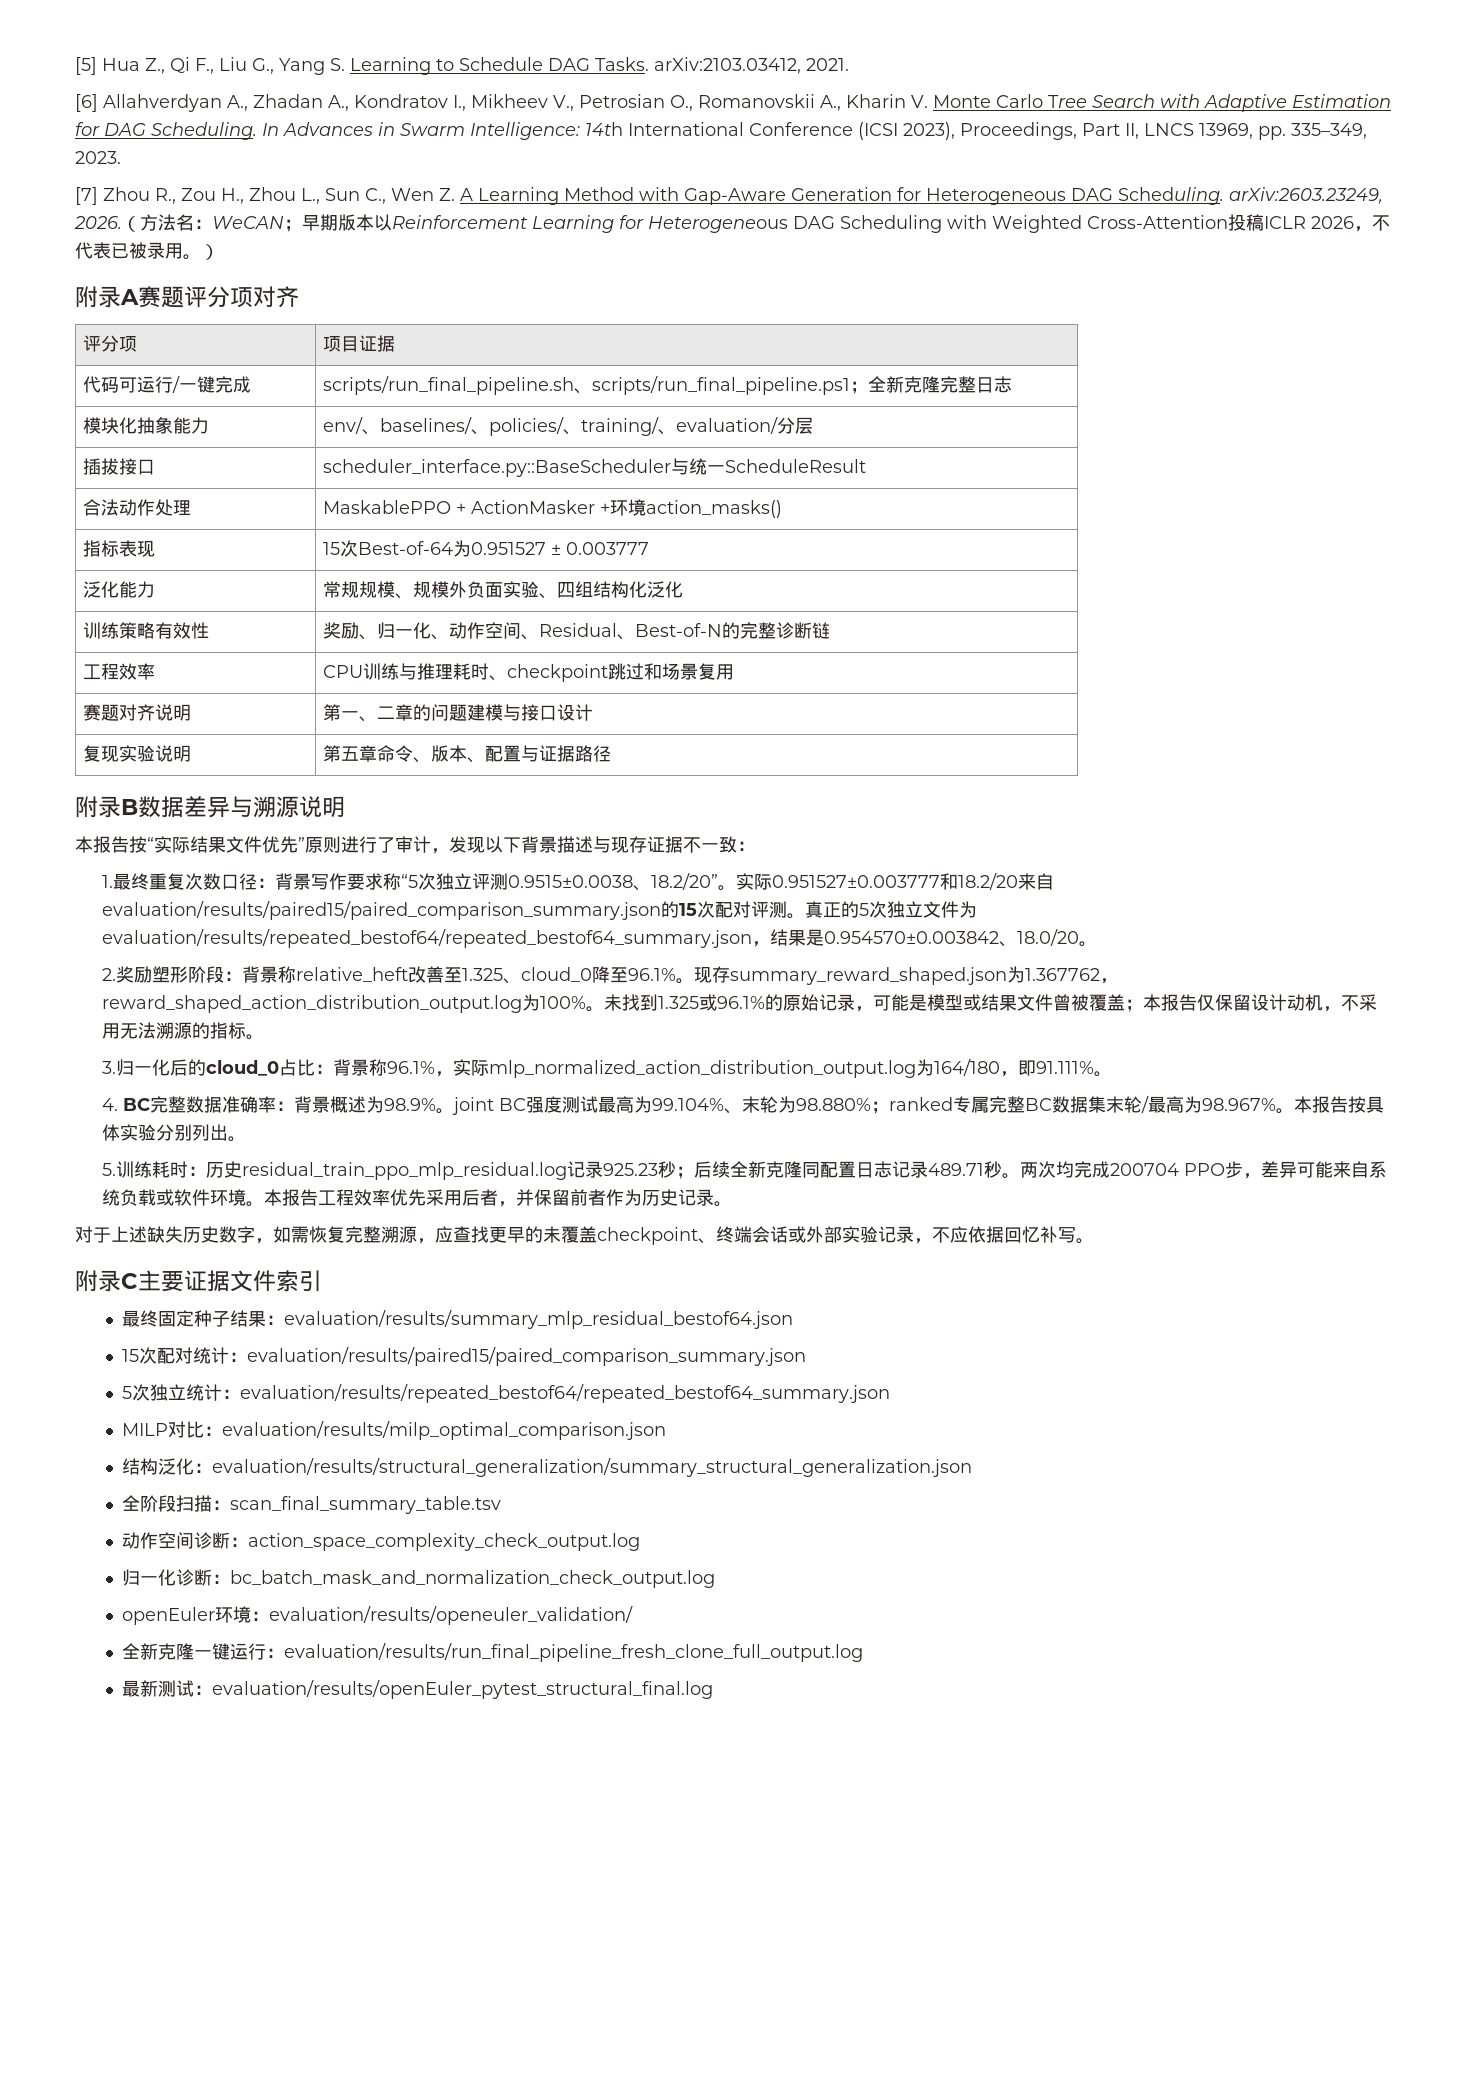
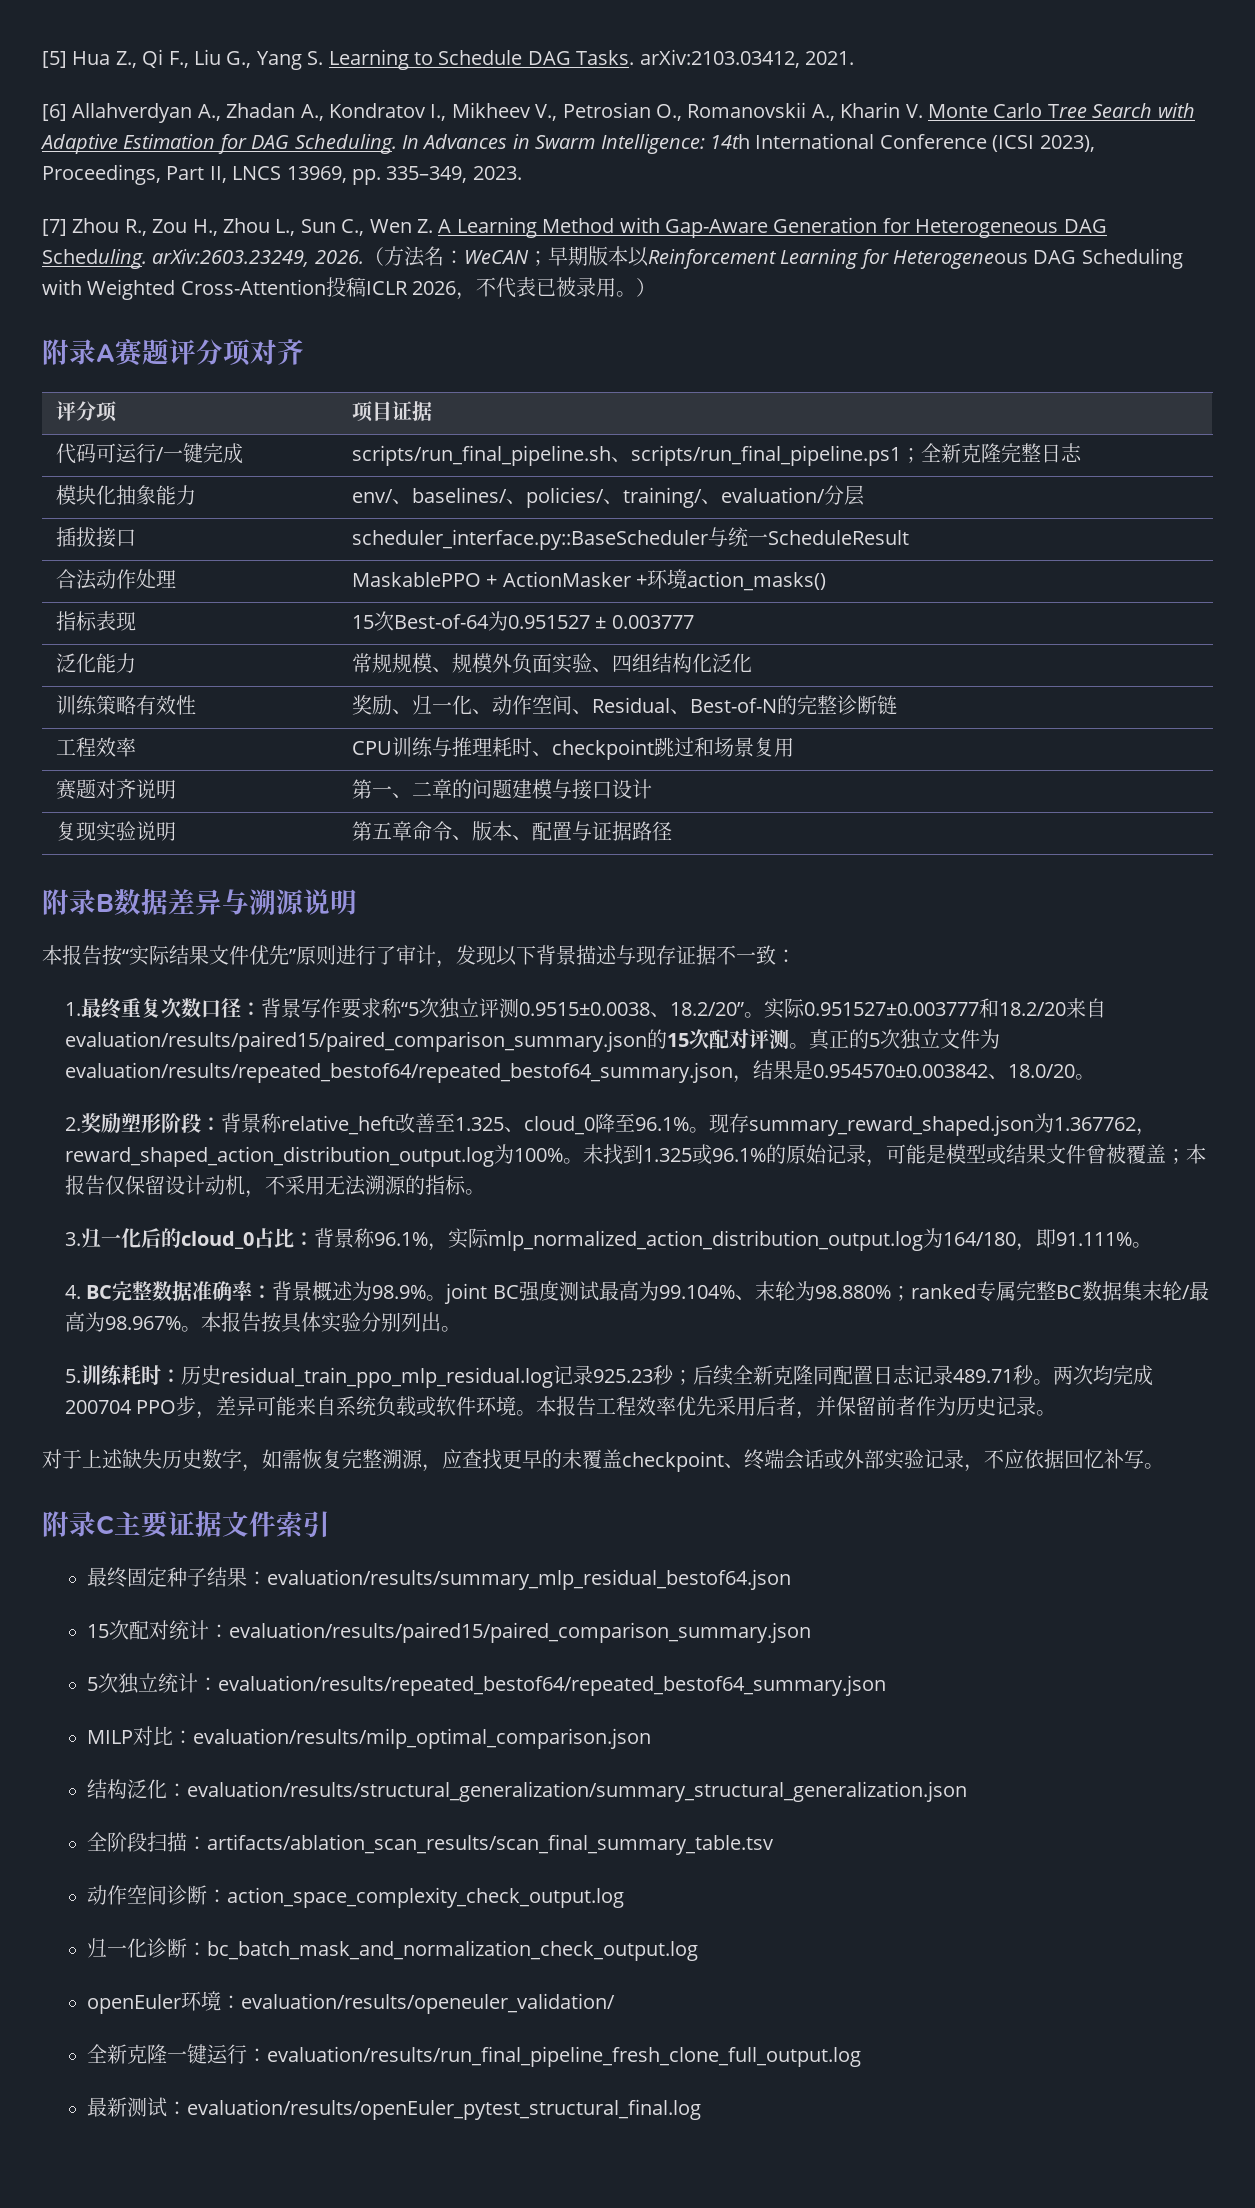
[230,1496,502,1514] scan_final_summary_table.tsv -> [206,1834,774,1855] artifacts/ablation_scan_results/scan_final_summary_table.tsv

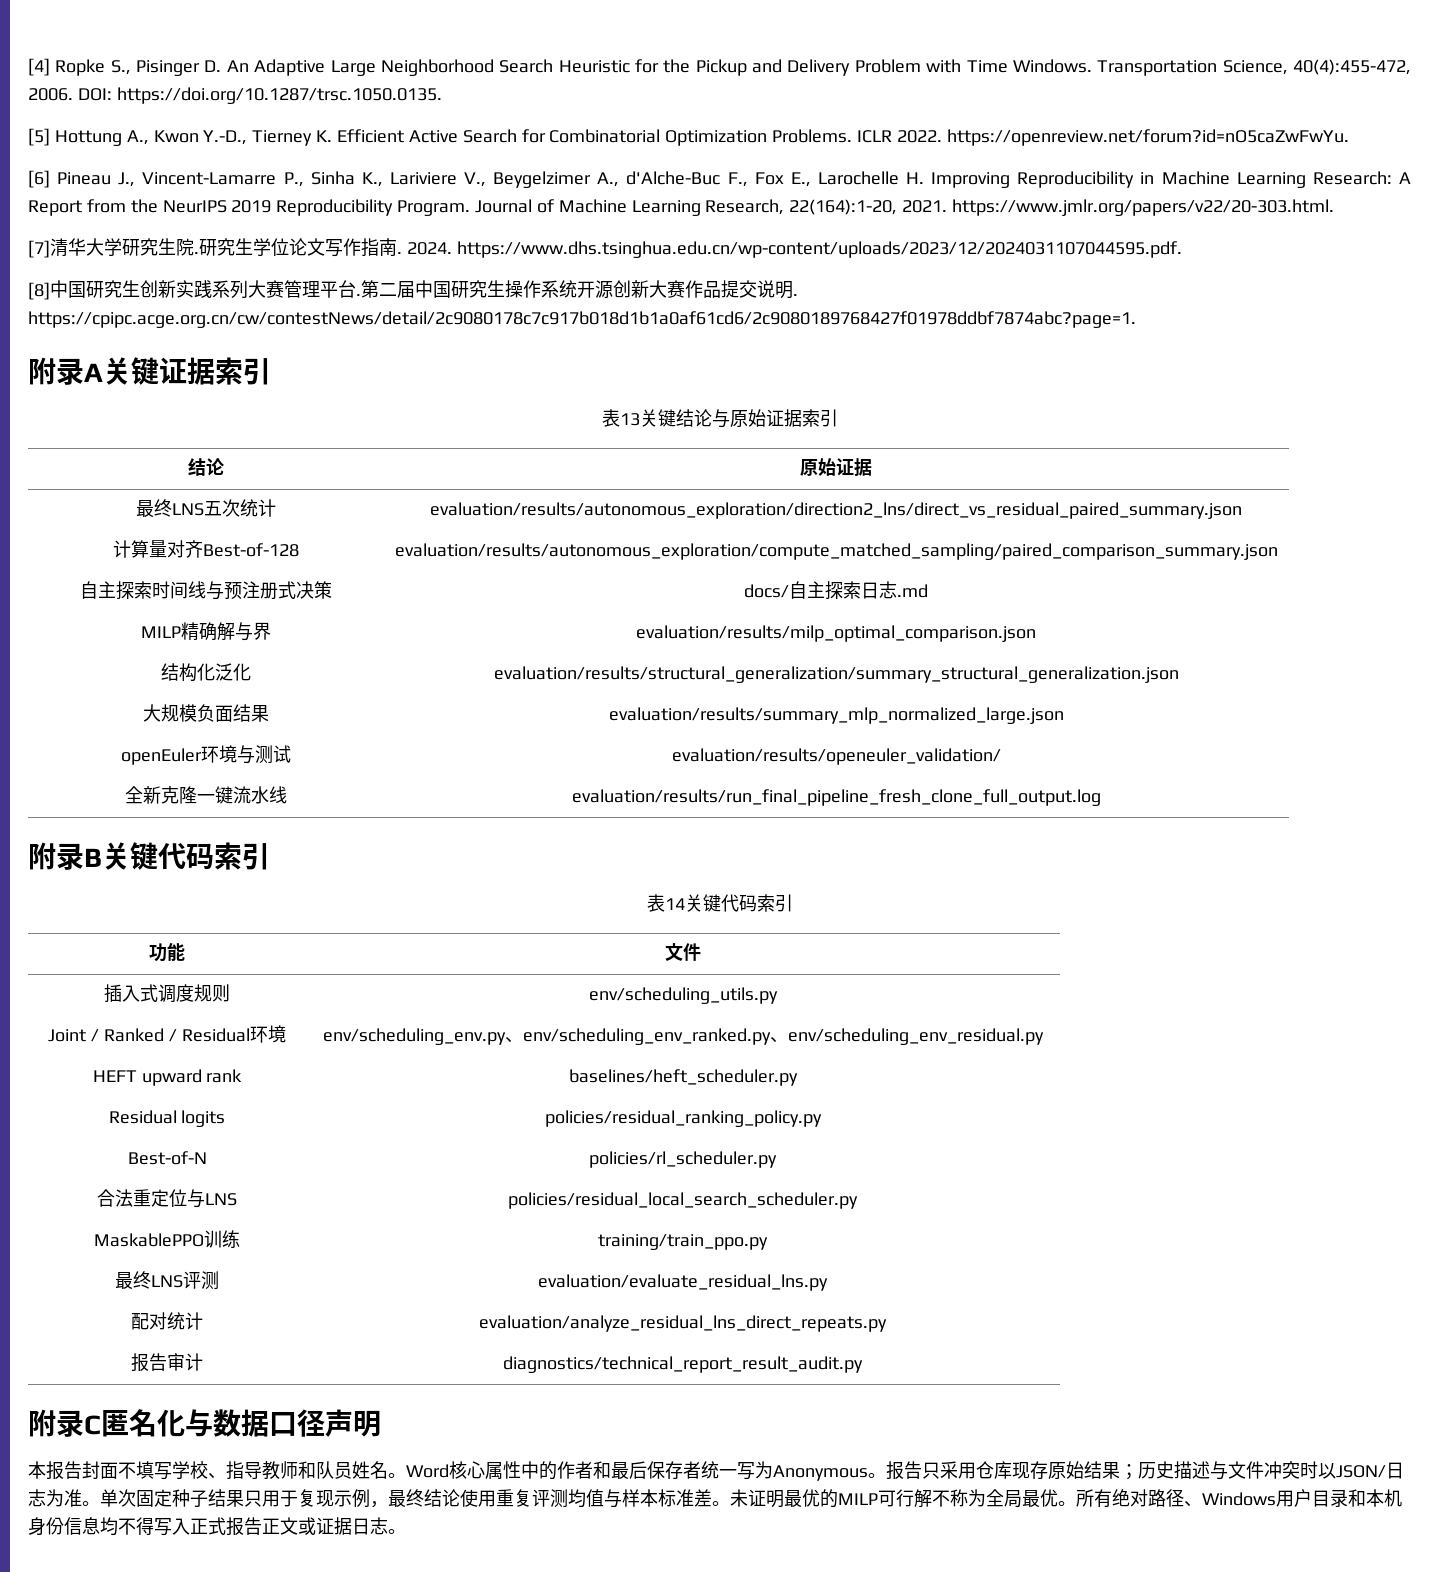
[42,49,854,70] [42,102,1195,123] [40,133,1095,154] [42,164,522,185] [42,217,1107,238] [42,246,1183,269] [42,277,657,300] [42,338,304,367] [55,401,117,422] [351,401,432,422] [55,443,243,464] [351,443,1082,466] [55,485,196,505] [351,485,864,508] [55,527,136,548] [351,527,909,550] [55,569,176,590] [351,569,827,591] [55,611,136,631] [351,611,694,631] [55,653,136,673] [351,653,752,674] [55,695,196,715] [351,695,897,715] [55,737,136,757] [351,737,794,760] [55,779,176,800] [351,779,652,800] [55,821,176,842] [351,821,672,841] [42,888,357,915] [42,945,796,968] [64,998,1106,1019] [64,1029,1000,1052] [64,1060,1095,1083] [64,1113,1156,1136] [64,1144,1206,1167] [64,1175,485,1198] [64,1228,1152,1251] [64,1280,1209,1304] [64,1312,461,1333] [64,1365,1153,1388] [64,1396,1057,1419] [42,1449,1164,1472] [42,1510,330,1538] [86,1567,791,1590] [86,1620,811,1643] [86,1673,886,1696] [86,1726,651,1749] [86,1779,967,1802] [86,1832,774,1855] [86,1885,624,1908] [86,1938,698,1961] [86,1991,615,2014] [86,2044,861,2067] [86,2097,701,2120] [5] Hua Z., Qi F., Liu G., Yang S. Learning to Schedule DAG Tasks. arXiv:2103.03412, 2021. // [6] Allahverdyan A., Zhadan A., Kondratov I., Mikheev V., Petrosian O., Romanovskii A., Kharin V. Monte Carlo Tree Search with Adaptive Estimation for DAG Scheduling. In Advances in Swarm Intelligence: 14th International Conference (ICSI 2023), Proceedings, Part II, LNCS 13969, pp. 335–349, 2023. // [7] Zhou R., Zou H., Zhou L., Sun C., Wen Z. A Learning Method with Gap-Aware Generation for Heterogeneous DAG Scheduling. arXiv:2603.23249, 2026.（方法名：WeCAN；早期版本以Reinforcement Learning for Heterogeneous DAG Scheduling with Weighted Cross-Attention投稿ICLR 2026，不代表已被录用。） // 附录A赛题评分项对齐 // 评分项 | 项目证据 // 代码可运行/一键完成 | scripts/run_final_pipeline.sh、scripts/run_final_pipeline.ps1；全新克隆完整日志 // 模块化抽象能力 | env/、baselines/、policies/、training/、evaluation/分层 // 插拔接口 | scheduler_interface.py::BaseScheduler与统一ScheduleResult // 合法动作处理 | MaskablePPO + ActionMasker +环境action_masks() // 指标表现 | 15次Best-of-64为0.951527 ± 0.003777 // 泛化能力 | 常规规模、规模外负面实验、四组结构化泛化 // 训练策略有效性 | 奖励、归一化、动作空间、Residual、Best-of-N的完整诊断链 // 工程效率 | CPU训练与推理耗时、checkpoint跳过和场景复用 // 赛题对齐说明 | 第一、二章的问题建模与接口设计 // 复现实验说明 | 第五章命令、版本、配置与证据路径 // 附录B数据差异与溯源说明 // 本报告按“实际结果文件优先”原则进行了审计，发现以下背景描述与现存证据不一致： // 1.最终重复次数口径：背景写作要求称“5次独立评测0.9515±0.0038、18.2/20”。实际0.951527±0.003777和18.2/20来自evaluation/results/paired15/paired_comparison_summary.json的15次配对评测。真正的5次独立文件为evaluation/results/repeated_bestof64/repeated_bestof64_summary.json，结果是0.954570±0.003842、18.0/20。 // 2.奖励塑形阶段：背景称relative_heft改善至1.325、cloud_0降至96.1%。现存summary_reward_shaped.json为1.367762，reward_shaped_action_distribution_output.log为100%。未找到1.325或96.1%的原始记录，可能是模型或结果文件曾被覆盖；本报告仅保留设计动机，不采用无法溯源的指标。 // 3.归一化后的cloud_0占比：背景称96.1%，实际mlp_normalized_action_distribution_output.log为164/180，即91.111%。 // 4. BC完整数据准确率：背景概述为98.9%。joint BC强度测试最高为99.104%、末轮为98.880%；ranked专属完整BC数据集末轮/最高为98.967%。本报告按具体实验分别列出。 // 5.训练耗时：历史residual_train_ppo_mlp_residual.log记录925.23秒；后续全新克隆同配置日志记录489.71秒。两次均完成200704 PPO步，差异可能来自系统负载或软件环境。本报告工程效率优先采用后者，并保留前者作为历史记录。 // 对于上述缺失历史数字，如需恢复完整溯源，应查找更早的未覆盖checkpoint、终端会话或外部实验记录，不应依据回忆补写。 // 附录C主要证据文件索引 // 最终固定种子结果：evaluation/results/summary_mlp_residual_bestof64.json // 15次配对统计：evaluation/results/paired15/paired_comparison_summary.json // 5次独立统计：evaluation/results/repeated_bestof64/repeated_bestof64_summary.json // MILP对比：evaluation/results/milp_optimal_comparison.json // 结构泛化：evaluation/results/structural_generalization/summary_structural_generalization.json // 全阶段扫描：artifacts/ablation_scan_results/scan_final_summary_table.tsv // 动作空间诊断：action_space_complexity_check_output.log // 归一化诊断：bc_batch_mask_and_normalization_check_output.log // openEuler环境：evaluation/results/openeuler_validation/ // 全新克隆一键运行：evaluation/results/run_final_pipeline_fresh_clone_full_output.log // 最新测试：evaluation/results/openEuler_pytest_structural_final.log -> [28,58,1411,76] [28,87,442,104] [28,128,1349,146] [28,170,1412,188] [28,199,1335,216] [28,238,1182,258] [28,280,798,300] [28,311,1136,328] [28,357,271,385] [601,409,838,428] [188,458,224,476] [800,458,872,476] [136,499,276,517] [430,502,1242,519] [113,540,299,558] [394,543,1278,560] [80,581,332,600] [744,581,928,600] [141,622,271,641] [636,625,1036,642] [161,663,251,682] [493,666,1179,683] [143,704,269,722] [608,707,1064,724] [121,745,291,765] [671,748,1001,765] [125,786,287,804] [571,789,1101,806] [28,842,270,870] [646,894,793,912] [149,943,185,962] [664,943,701,961] [104,984,230,1003] [588,987,778,1004] [48,1025,286,1043] [322,1028,1044,1045] [92,1069,243,1086] [568,1069,798,1086] [108,1110,226,1127] [544,1110,822,1127] [127,1151,207,1165] [589,1151,777,1168] [97,1189,237,1208] [508,1192,858,1209] [94,1230,240,1248] [598,1234,768,1250] [115,1271,219,1290] [538,1274,828,1291] [131,1312,203,1330] [479,1315,887,1332] [131,1353,203,1372] [503,1356,863,1373] [28,1409,381,1437] [28,1461,1404,1481] [28,1489,1402,1508] [28,1517,406,1536] [4] Ropke S., Pisinger D. An Adaptive Large Neighborhood Search Heuristic for the Pickup and Delivery Problem with Time Windows. Transportation Science, 40(4):455-472, 2006. DOI: https://doi.org/10.1287/trsc.1050.0135. // [5] Hottung A., Kwon Y.-D., Tierney K. Efficient Active Search for Combinatorial Optimization Problems. ICLR 2022. https://openreview.net/forum?id=nO5caZwFwYu. // [6] Pineau J., Vincent-Lamarre P., Sinha K., Lariviere V., Beygelzimer A., d'Alche-Buc F., Fox E., Larochelle H. Improving Reproducibility in Machine Learning Research: A Report from the NeurIPS 2019 Reproducibility Program. Journal of Machine Learning Research, 22(164):1-20, 2021. https://www.jmlr.org/papers/v22/20-303.html. // [7]清华大学研究生院.研究生学位论文写作指南. 2024. https://www.dhs.tsinghua.edu.cn/wp-content/uploads/2023/12/2024031107044595.pdf. // [8]中国研究生创新实践系列大赛管理平台.第二届中国研究生操作系统开源创新大赛作品提交说明. https://cpipc.acge.org.cn/cw/contestNews/detail/2c9080178c7c917b018d1b1a0af61cd6/2c9080189768427f01978ddbf7874abc?page=1. // 附录A关键证据索引 // 表13关键结论与原始证据索引 // 结论 | 原始证据 // 最终LNS五次统计 | evaluation/results/autonomous_exploration/direction2_lns/direct_vs_residual_paired_summary.json // 计算量对齐Best-of-128 | evaluation/results/autonomous_exploration/compute_matched_sampling/paired_comparison_summary.json // 自主探索时间线与预注册式决策 | docs/自主探索日志.md // MILP精确解与界 | evaluation/results/milp_optimal_comparison.json // 结构化泛化 | evaluation/results/structural_generalization/summary_structural_generalization.json // 大规模负面结果 | evaluation/results/summary_mlp_normalized_large.json // openEuler环境与测试 | evaluation/results/openeuler_validation/ // 全新克隆一键流水线 | evaluation/results/run_final_pipeline_fresh_clone_full_output.log // 附录B关键代码索引 // 表14关键代码索引 // 功能 | 文件 // 插入式调度规则 | env/scheduling_utils.py // Joint / Ranked / Residual环境 | env/scheduling_env.py、env/scheduling_env_ranked.py、env/scheduling_env_residual.py // HEFT upward rank | baselines/heft_scheduler.py // Residual logits | policies/residual_ranking_policy.py // Best-of-N | policies/rl_scheduler.py // 合法重定位与LNS | policies/residual_local_search_scheduler.py // MaskablePPO训练 | training/train_ppo.py // 最终LNS评测 | evaluation/evaluate_residual_lns.py // 配对统计 | evaluation/analyze_residual_lns_direct_repeats.py // 报告审计 | diagnostics/technical_report_result_audit.py // 附录C匿名化与数据口径声明 // 本报告封面不填写学校、指导教师和队员姓名。Word核心属性中的作者和最后保存者统一写为Anonymous。报告只采用仓库现存原始结果；历史描述与文件冲突时以JSON/日志为准。单次固定种子结果只用于复现示例，最终结论使用重复评测均值与样本标准差。未证明最优的MILP可行解不称为全局最优。所有绝对路径、Windows用户目录和本机身份信息均不得写入正式报告正文或证据日志。

